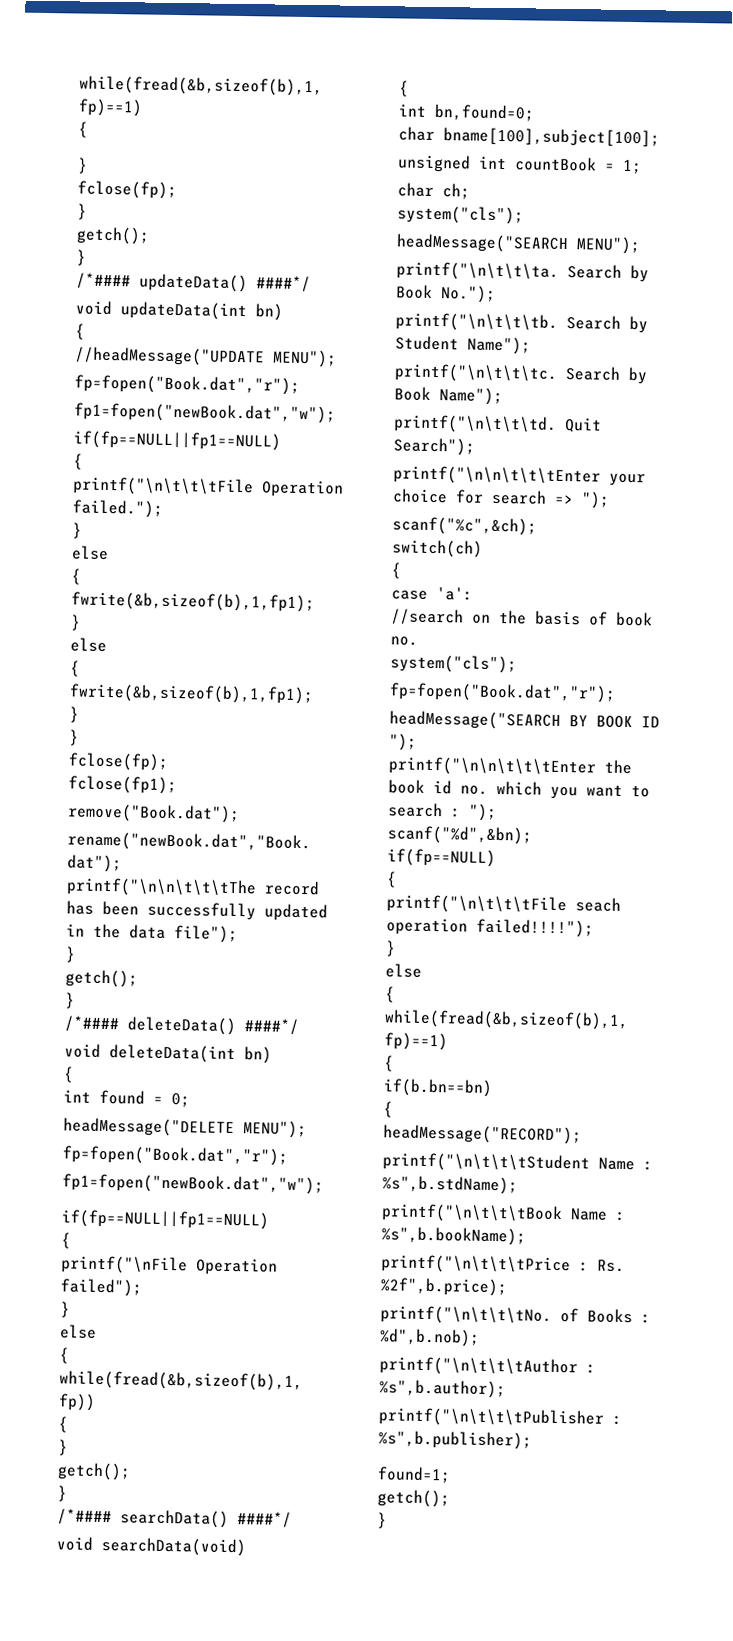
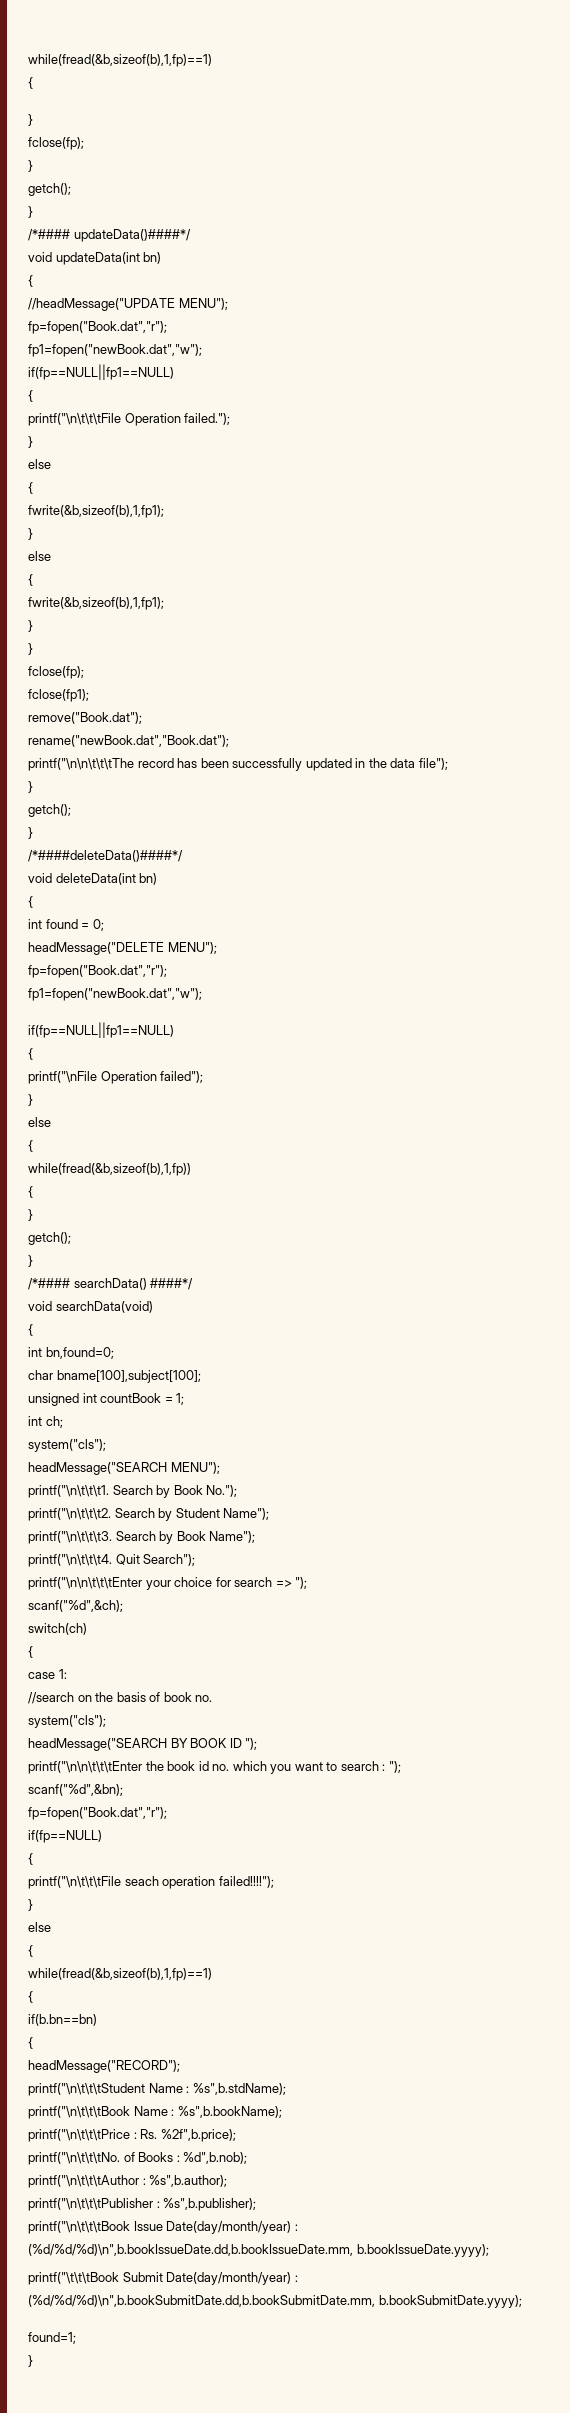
[139,273,311,293] updateData() ####*/ -> [73,229,191,242] updateData()####*/
[64,1015,299,1036] /*#### deleteData() ####*/ -> [28,850,183,862] /*####deleteData()####*/
[397,182,434,197] char -> [28,1416,42,1426] int
[396,261,559,281] printf("\n\t\t\ta. -> [28,1485,109,1498] printf("\n\t\t\t1.
[395,312,558,332] printf("\n\t\t\tb. -> [28,1508,111,1521] printf("\n\t\t\t2.
[394,363,558,383] printf("\n\t\t\tc. -> [28,1531,112,1544] printf("\n\t\t\t3.
[393,414,557,434] printf("\n\t\t\td. -> [28,1554,112,1567] printf("\n\t\t\t4.
[392,516,537,536] scanf("%c",&ch); -> [28,1600,123,1612] scanf("%d",&ch);
[436,587,473,601] 'a': -> [58,1669,67,1679] 1:
[389,682,616,703] // fp=fopen("Book.dat","r"); -> (106, 1721) none
(532, 835) none -> [28,1807,167,1820] // fp=fopen("Book.dat","r");
(532, 1440) none -> [28,2221,298,2234] [28,2244,489,2257] [28,2272,298,2285] [28,2295,522,2308] // printf("\n\t\t\tBook Issue Date(day/month/year) : (%d/%d/%d)\n",b.bookIssueDate.dd,b.bookIssueDate.mm, b.bookIssueDate.yyyy); // printf("\t\t\tBook Submit Date(day/month/year) : (%d/%d/%d)\n",b.bookSubmitDate.dd,b.bookSubmitDate.mm, b.bookSubmitDate.yyyy);
[377,1489,450,1508] // getch(); -> (76, 2338) none

